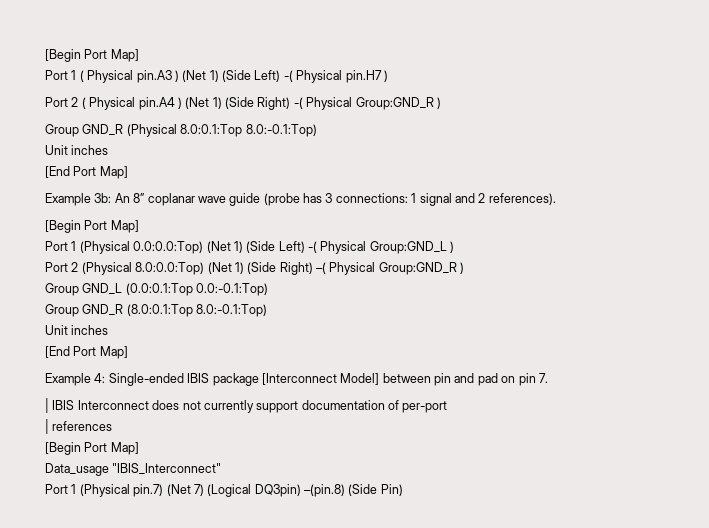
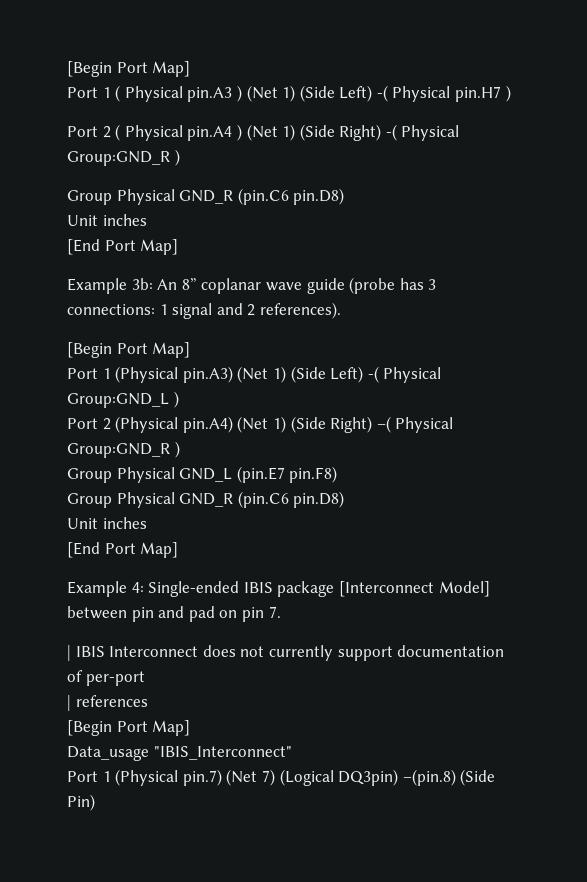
[82,124,317,137] GND_R (Physical 8.0:0.1:Top 8.0:-0.1:Top) -> [116,188,345,205] Physical GND_R (pin.C6 pin.D8)
[133,241,204,254] 0.0:0.0:Top) -> [182,366,233,383] pin.A3)
[135,262,465,275] [45,283,269,296] [45,304,268,317] 8.0:0.0:Top) (Net 1) (Side Right) –( Physical Group:GND_R ) // Group GND_L (0.0:0.1:Top 0.0:-0.1:Top) // Group GND_R (8.0:0.1:Top 8.0:-0.1:Top) -> [182,416,454,433] [67,441,180,458] [67,466,338,483] [67,491,345,508] pin.A4) (Net 1) (Side Right) –( Physical Group:GND_R ) // Group Physical GND_L (pin.E7 pin.F8) // Group Physical GND_R (pin.C6 pin.D8)

